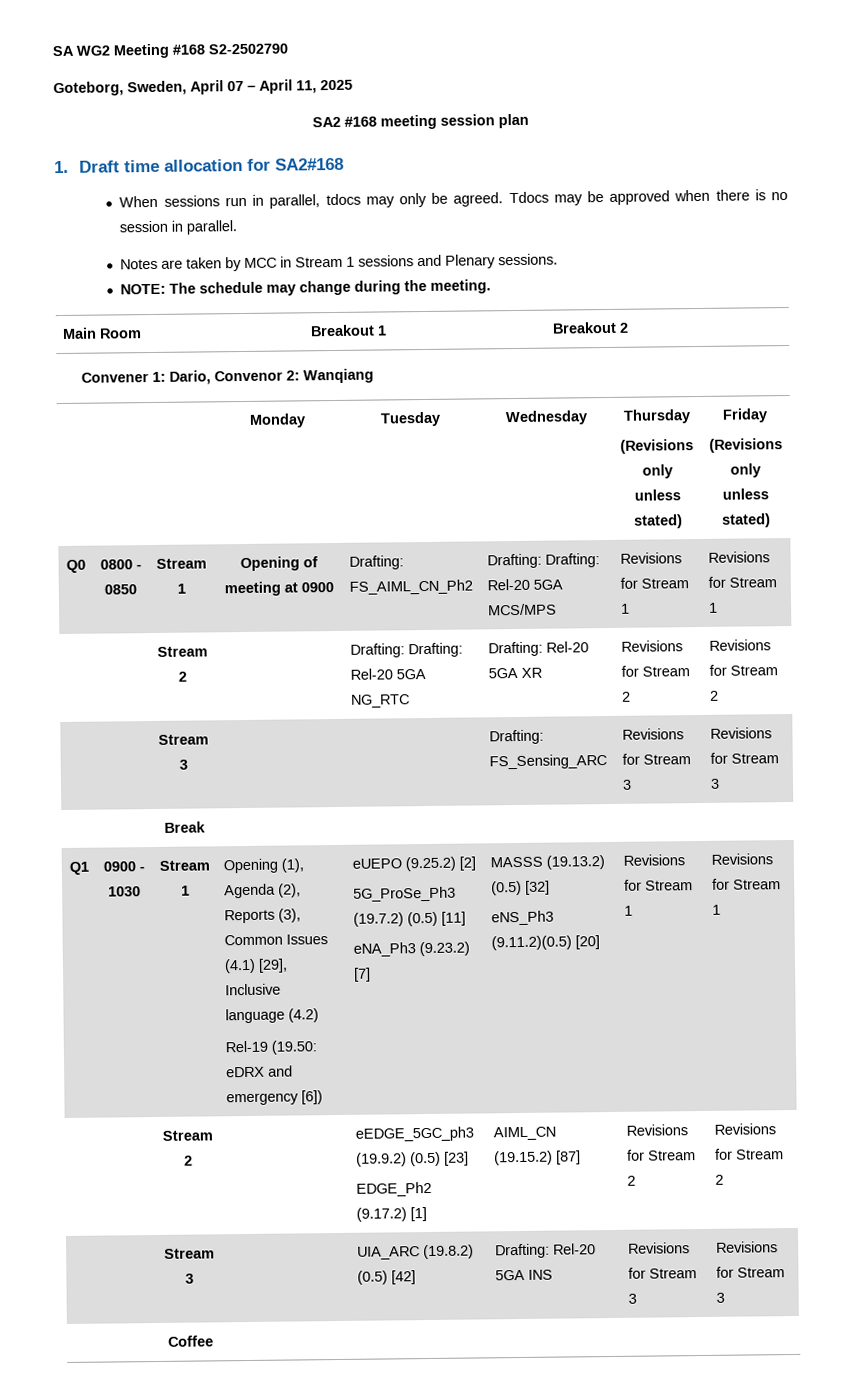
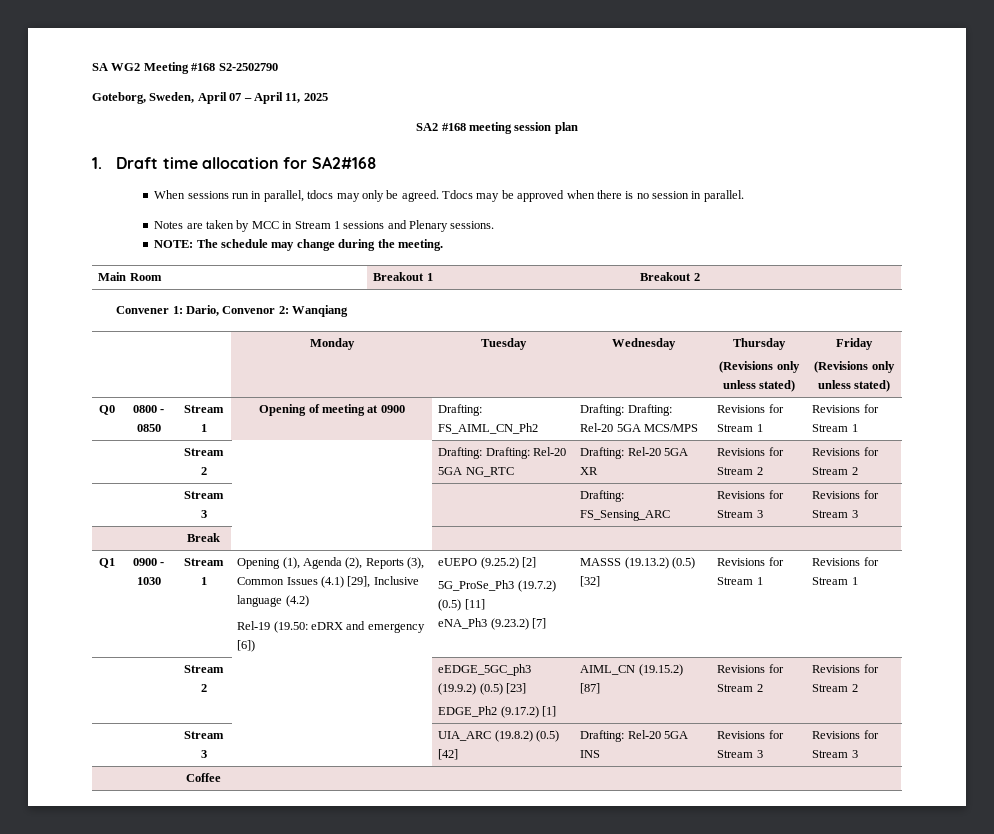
[490,910,554,926] [490,935,600,951] // eNS_Ph3 (9.11.2)(0.5) [20] -> (601, 581) none

